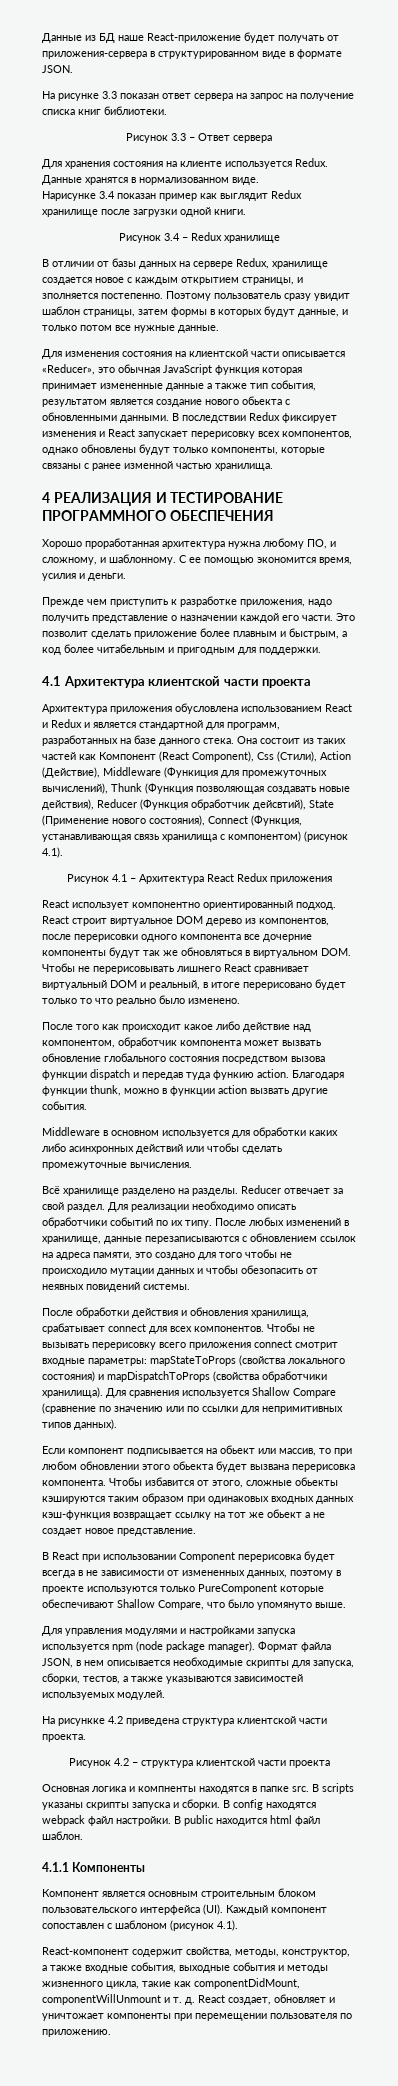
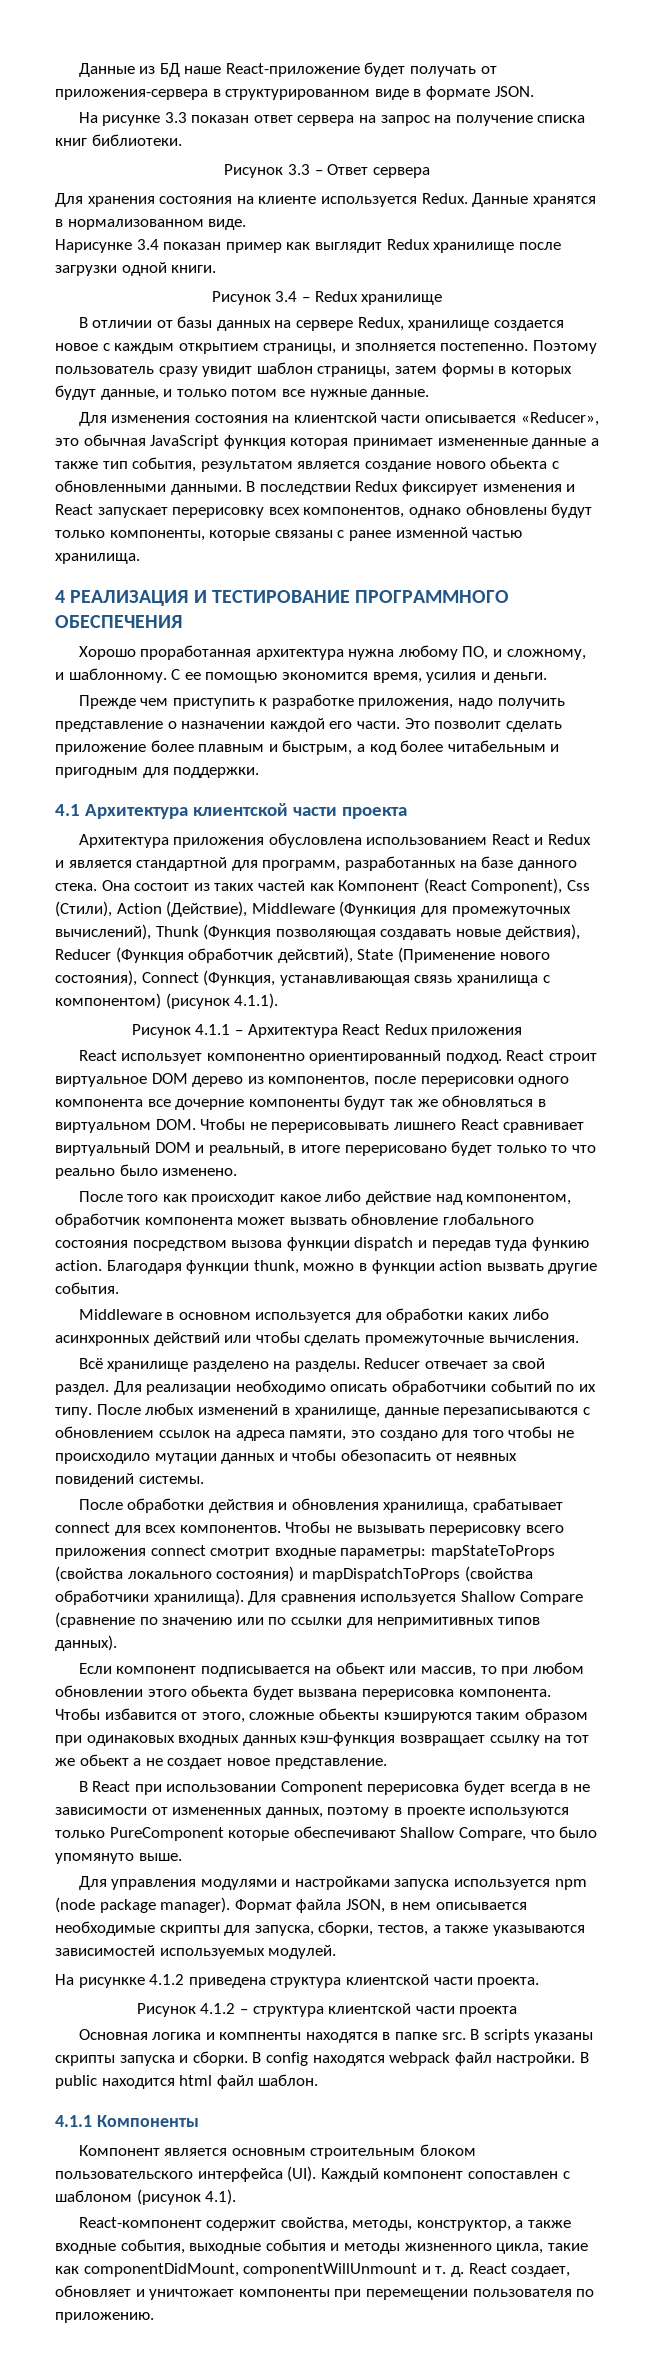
[42,847,63,858] [66,874,127,884] 4.1). // Рисунок 4.1 -> [234,993,279,1009] [131,1024,231,1038] 4.1.1). // Рисунок 4.1.1
[108,1716,123,1724] 4.2 -> [149,1974,185,1985] 4.1.2
[113,1758,129,1766] 4.2 -> [200,2003,236,2014] 4.1.2

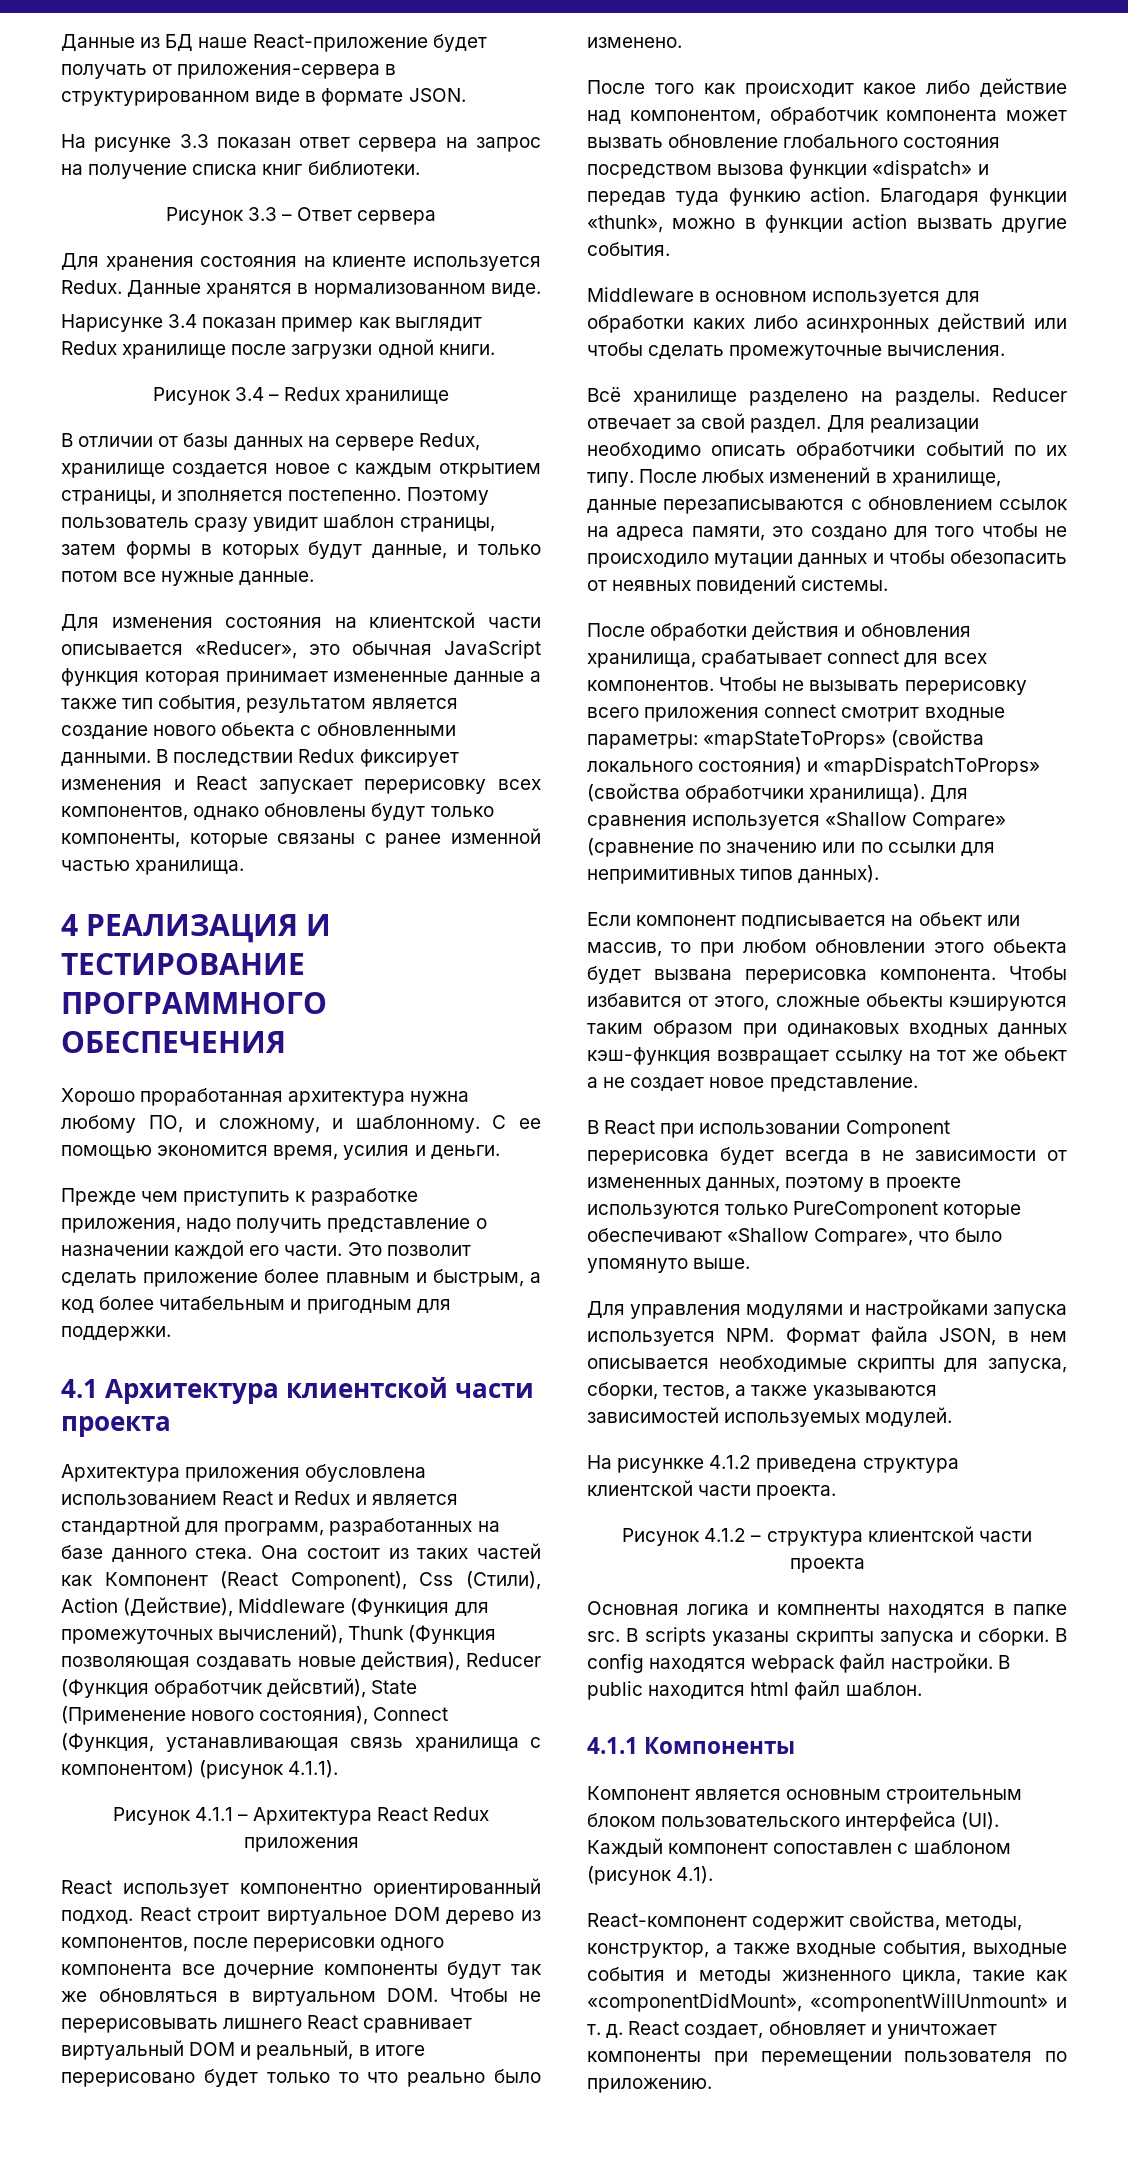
[354,1237,414,1251] dispatch -> [872,160,973,179] «dispatch»
[253,1260,299,1274] thunk, -> [587,215,663,233] «thunk»,
[430,1545,555,1559] mapStateToProps -> [703,731,887,749] «mapStateToProps»
[312,1568,461,1582] mapDispatchToProps -> [823,757,1041,776] «mapDispatchToProps»
[460,1591,583,1605] Shallow Compare -> [825,812,1007,830] «Shallow Compare»
[400,1827,526,1841] Shallow Compare, -> [727,1228,914,1246] «Shallow Compare»,
[554,1879,587,1890] [55,1897,231,1913] npm (node package manager). -> [726,1328,775,1342] NPM.
[83,2263,418,2277] componentDidMount, componentWillUnmount -> [587,1993,1048,2012] «componentDidMount», «componentWillUnmount»

